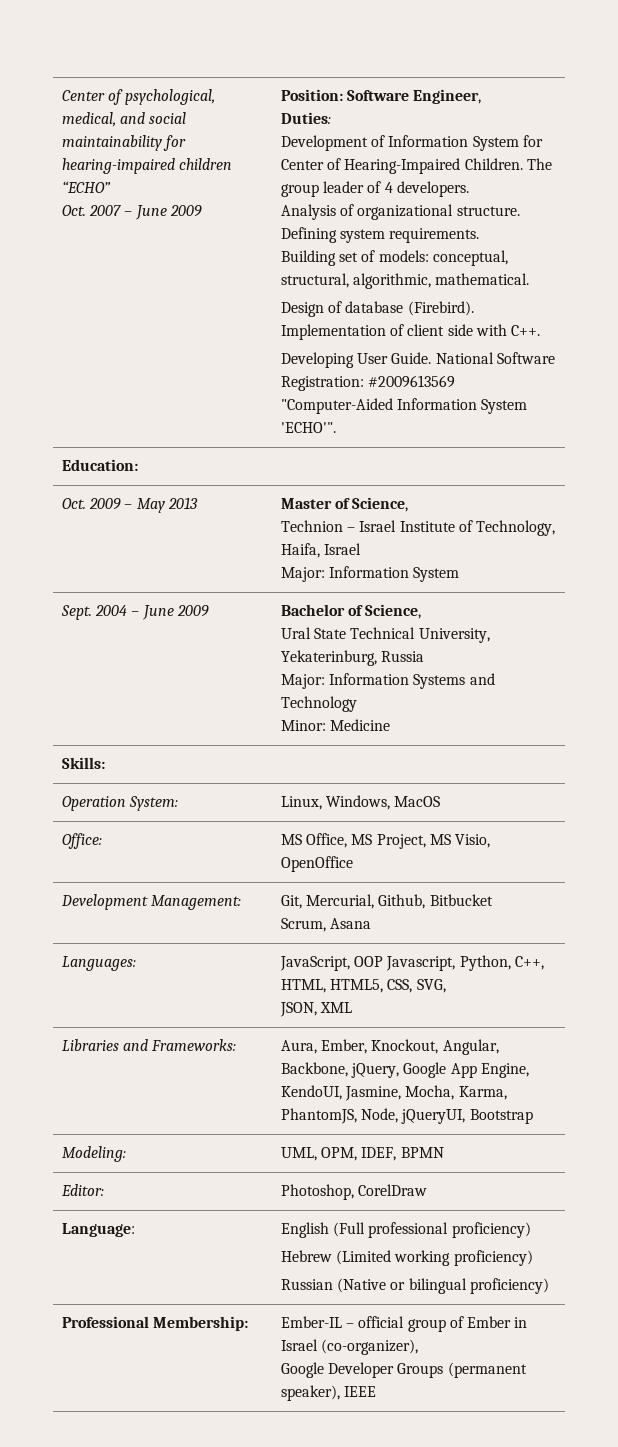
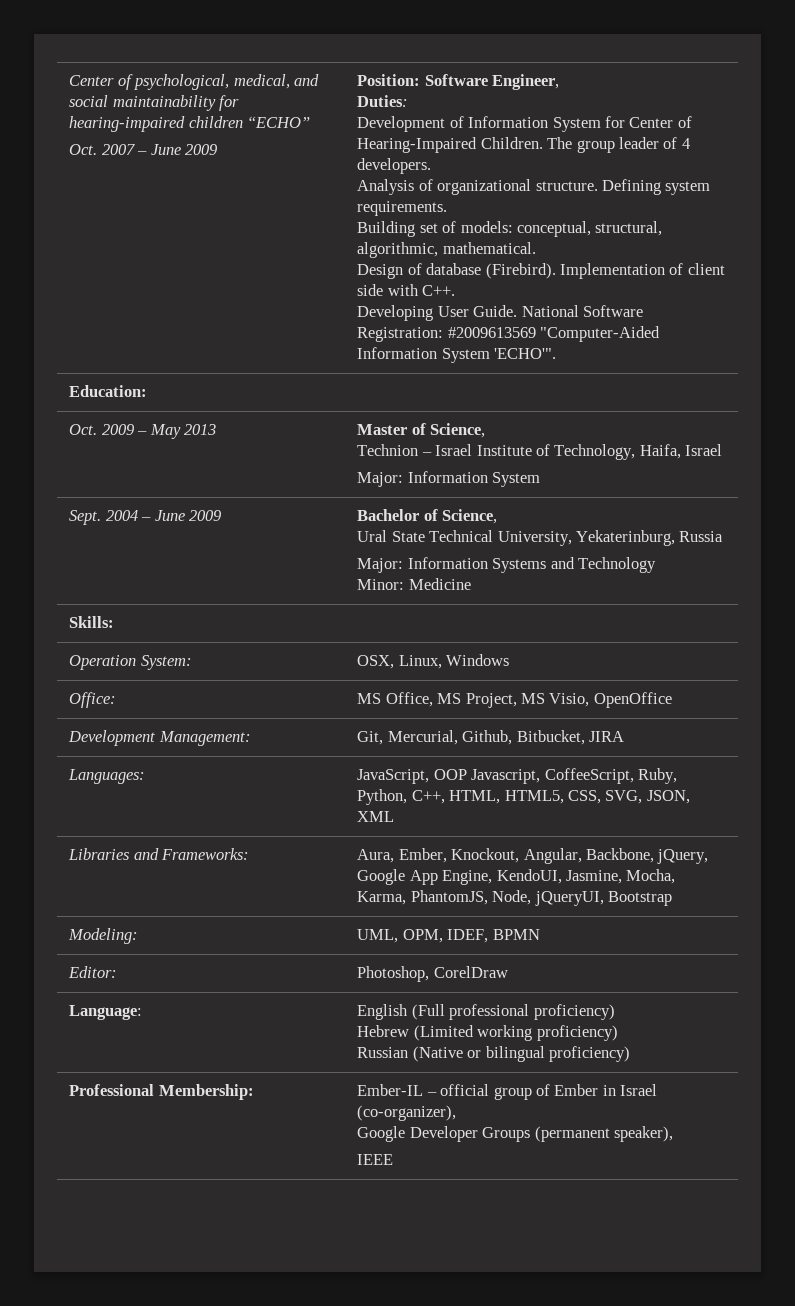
[280,795,441,810] Linux, Windows, MacOS -> [357,654,510,669] OSX, Linux, Windows
[429,894,493,906] [280,918,372,932] Bitbucket // Scrum, Asana -> [516,730,624,745] Bitbucket, JIRA
(456, 963) none -> [544,768,677,784] CoffeeScript, Ruby,
(446, 986) // -> (643, 797) none
(340, 1393) none -> (673, 1134) //

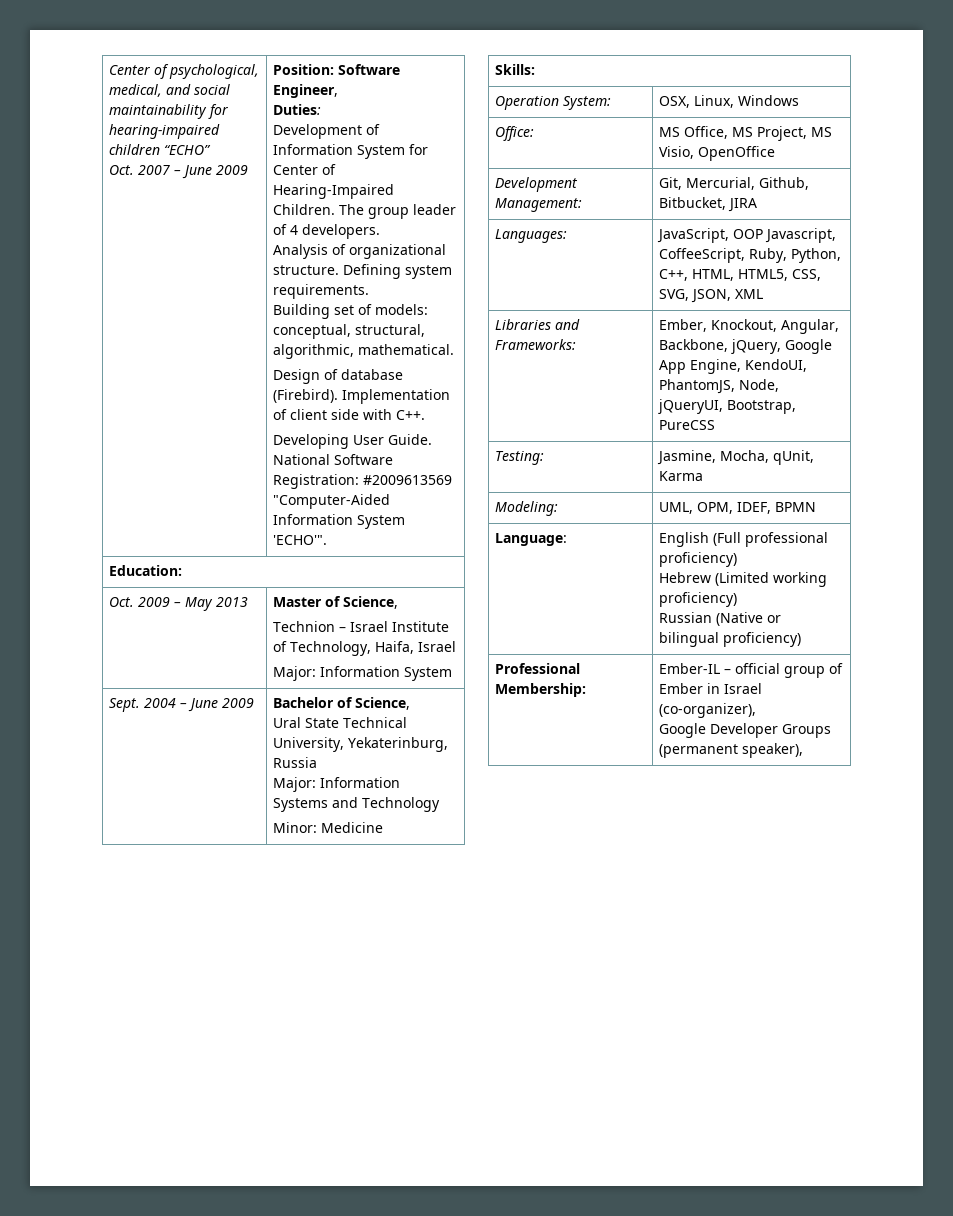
[357,849,395,863] Aura, -> (576, 344) none
[565,869,676,884] [357,890,672,906] Jasmine, Mocha, Karma, PhantomJS, Node, jQueryUI, Bootstrap -> [658,379,779,394] [657,399,796,414] [658,420,715,430] [494,451,544,465] [656,450,814,465] [658,471,703,481] PhantomJS, Node, jQueryUI, Bootstrap, PureCSS // Testing: | Jasmine, Mocha, qUnit, Karma
[68,966,118,978] [357,966,508,982] // Editor: | Photoshop, CorelDraw -> (816, 507) none
[357,1154,394,1165] // IEEE -> (803, 750) none

